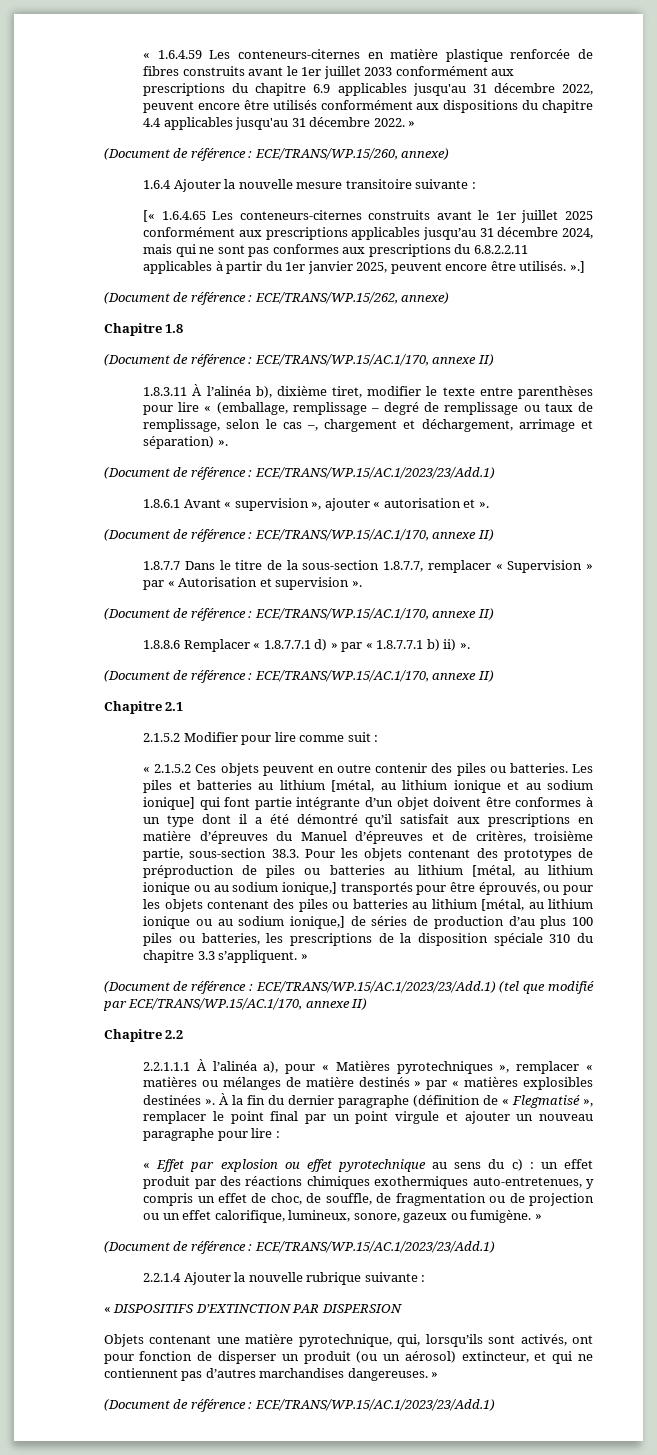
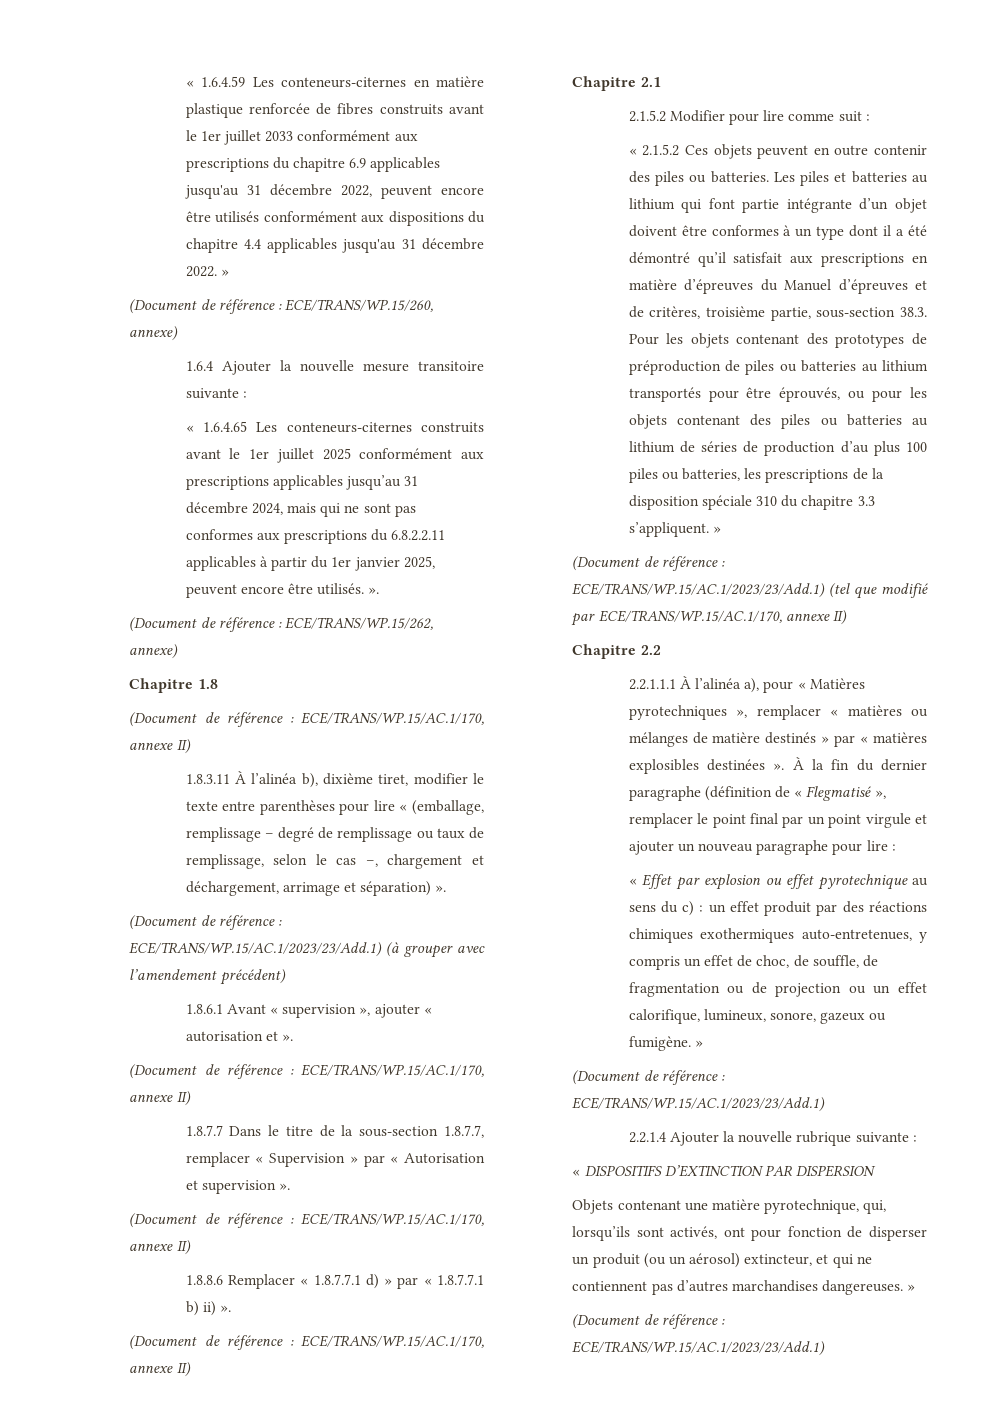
[143,210,156,222] [« -> [185,425,194,432] «
[569,261,585,273] ».] -> [368,587,380,594] ».
(495, 473) none -> [386,942,485,958] [129,969,286,985] (à grouper avec l’amendement précédent)
[331,780,593,793] [143,797,196,810] [métal, au lithium ionique et au sodium ionique] -> (675, 204) none
[471,865,593,877] [143,882,337,895] [métal, au lithium ionique ou au sodium ionique,] -> (928, 366) none
[481,899,593,911] [143,916,345,929] [métal, au lithium ionique ou au sodium ionique,] -> (675, 447) none

